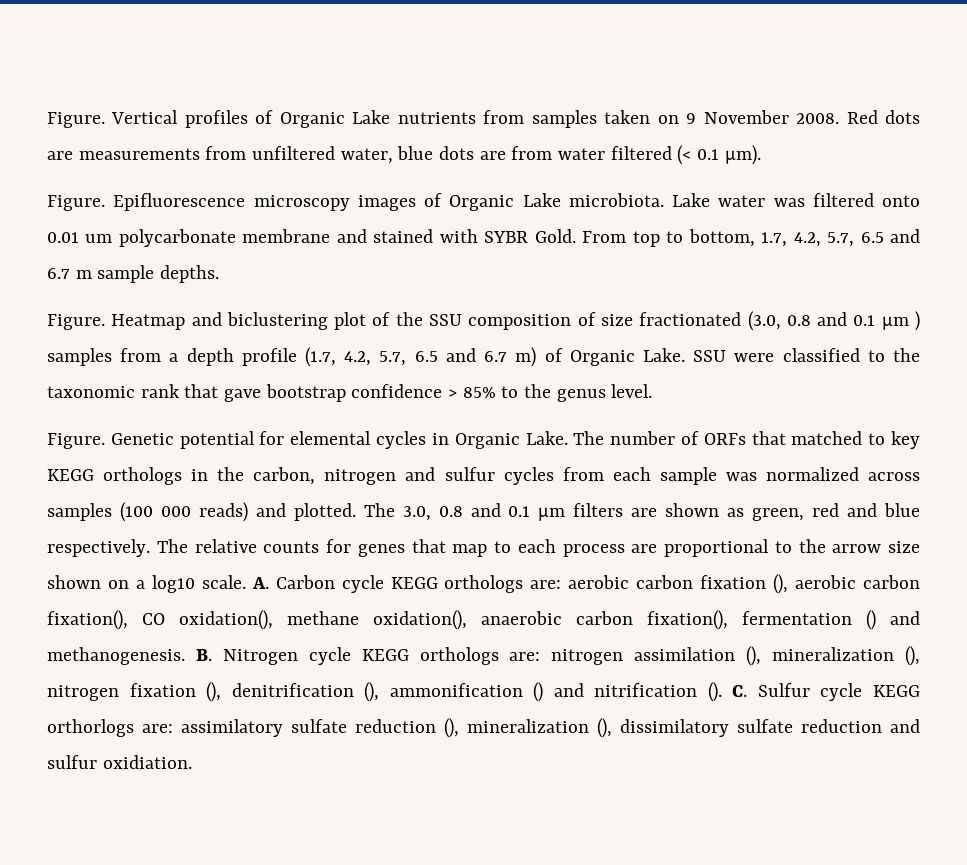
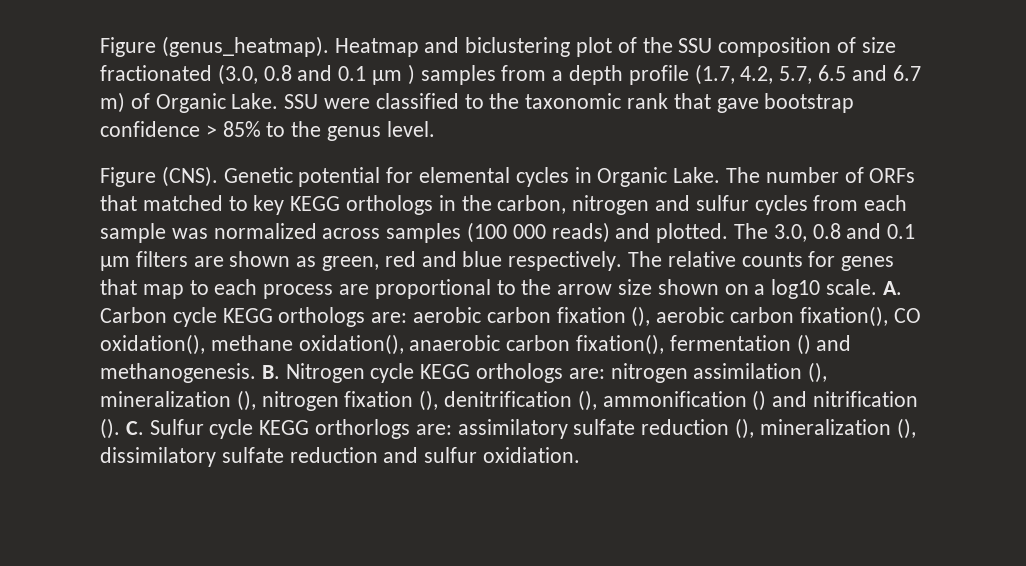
[47,110,921,128] [47,145,761,165] [47,193,920,211] [47,229,921,247] [47,265,220,283] [47,314,105,330] Figure. Vertical profiles of Organic Lake nutrients from samples taken on 9 November 2008. Red dots are measurements from unfiltered water, blue dots are from water filtered (< 0.1 µm). // Figure. Epifluorescence microscopy images of Organic Lake microbiota. Lake water was filtered onto 0.01 um polycarbonate membrane and stained with SYBR Gold. From top to bottom, 1.7, 4.2, 5.7, 6.5 and 6.7 m sample depths. // Figure. -> [100,36,329,57] Figure (genus_heatmap).
[47,433,105,449] Figure. -> [100,166,218,187] Figure (CNS).

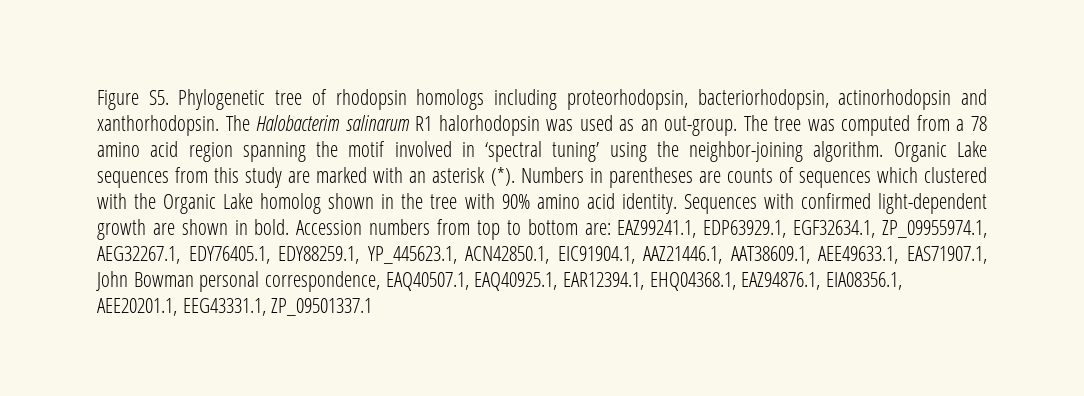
[100,36,896,57] [100,64,921,85] [100,92,855,113] [100,121,435,141] [100,166,916,187] [100,195,908,215] [100,222,916,243] [100,251,895,271] [100,279,902,299] [100,306,921,327] [100,334,852,355] [100,362,828,383] [100,390,919,411] [100,418,916,439] [100,447,581,467] Figure (genus_heatmap). Heatmap and biclustering plot of the SSU composition of size fractionated (3.0, 0.8 and 0.1 µm ) samples from a depth profile (1.7, 4.2, 5.7, 6.5 and 6.7 m) of Organic Lake. SSU were classified to the taxonomic rank that gave bootstrap confidence > 85% to the genus level. // Figure (CNS). Genetic potential for elemental cycles in Organic Lake. The number of ORFs that matched to key KEGG orthologs in the carbon, nitrogen and sulfur cycles from each sample was normalized across samples (100 000 reads) and plotted. The 3.0, 0.8 and 0.1 µm filters are shown as green, red and blue respectively. The relative counts for genes that map to each process are proportional to the arrow size shown on a log10 scale. A. Carbon cycle KEGG orthologs are: aerobic carbon fixation (), aerobic carbon fixation(), CO oxidation(), methane oxidation(), anaerobic carbon fixation(), fermentation () and methanogenesis. B. Nitrogen cycle KEGG orthologs are: nitrogen assimilation (), mineralization (), nitrogen fixation (), denitrification (), ammonification () and nitrification (). C. Sulfur cycle KEGG orthorlogs are: assimilatory sulfate reduction (), mineralization (), dissimilatory sulfate reduction and sulfur oxidiation. -> [97,89,988,110] [97,115,987,136] [97,141,987,162] [97,167,987,188] [97,193,987,214] [97,219,988,240] [97,246,987,264] [96,271,903,292] [97,298,373,316] Figure S5. Phylogenetic tree of rhodopsin homologs including proteorhodopsin, bacteriorhodopsin, actinorhodopsin and xanthorhodopsin. The Halobacterim salinarum R1 halorhodopsin was used as an out-group. The tree was computed from a 78 amino acid region spanning the motif involved in ‘spectral tuning’ using the neighbor-joining algorithm. Organic Lake sequences from this study are marked with an asterisk (*). Numbers in parentheses are counts of sequences which clustered with the Organic Lake homolog shown in the tree with 90% amino acid identity. Sequences with confirmed light-dependent growth are shown in bold. Accession numbers from top to bottom are: EAZ99241.1, EDP63929.1, EGF32634.1, ZP_09955974.1, AEG32267.1, EDY76405.1, EDY88259.1, YP_445623.1, ACN42850.1, EIC91904.1, AAZ21446.1, AAT38609.1, AEE49633.1, EAS71907.1, John Bowman personal correspondence, EAQ40507.1, EAQ40925.1, EAR12394.1, EHQ04368.1, EAZ94876.1, EIA08356.1, AEE20201.1, EEG43331.1, ZP_09501337.1

